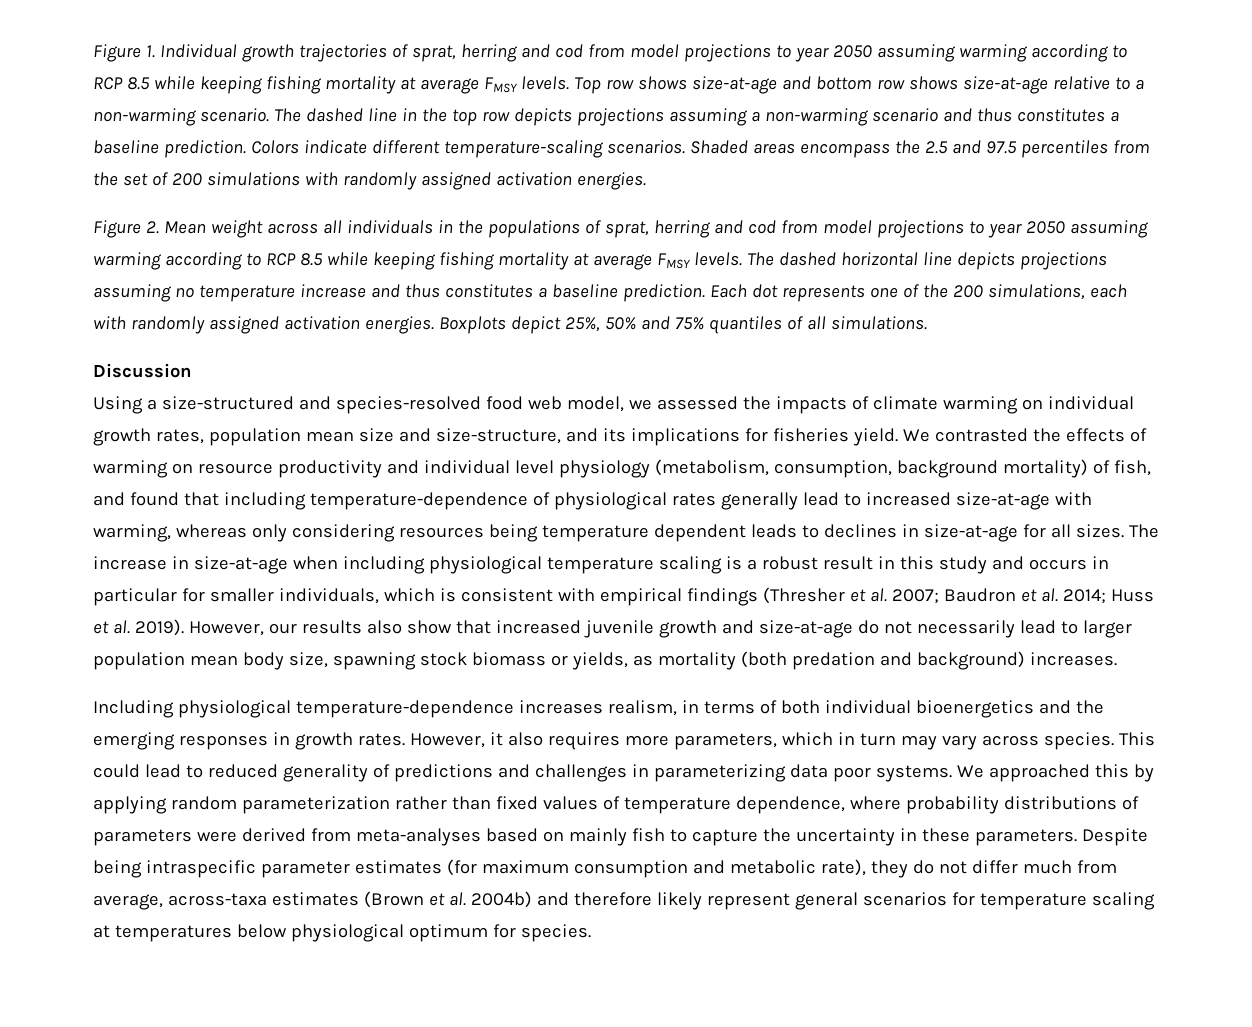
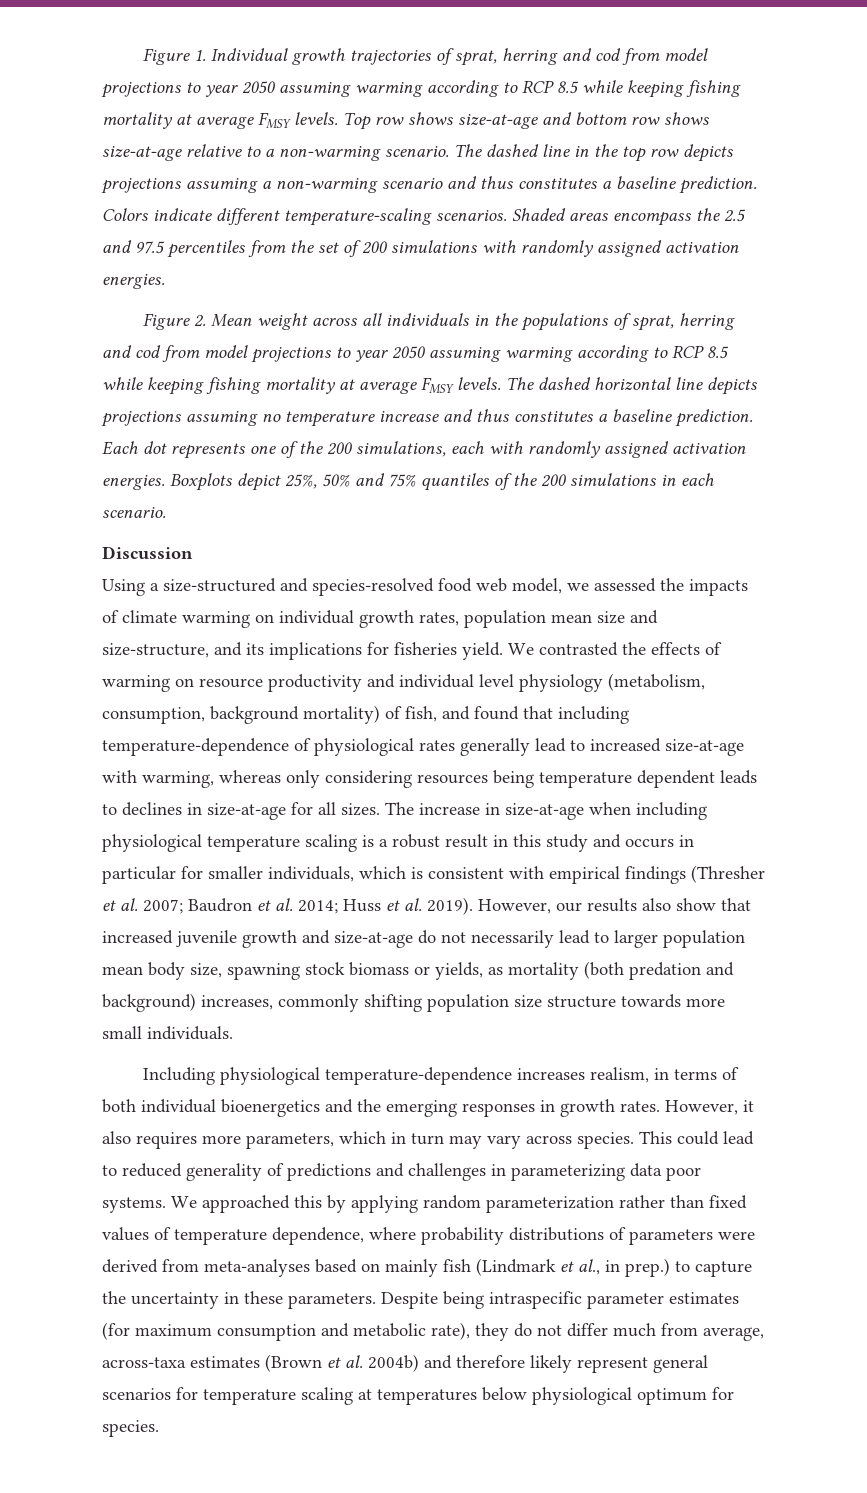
[806,316,927,330] all simulations. -> [513,473,714,487] [102,507,166,518] the 200 simulations in each scenario.
[1029,652,1117,666] increases. -> [201,994,725,1012] [102,1026,233,1040] increases, commonly shifting population size structure towards more small individuals.
(665, 835) none -> [476,1258,670,1277] (Lindmark et al., in prep.)

